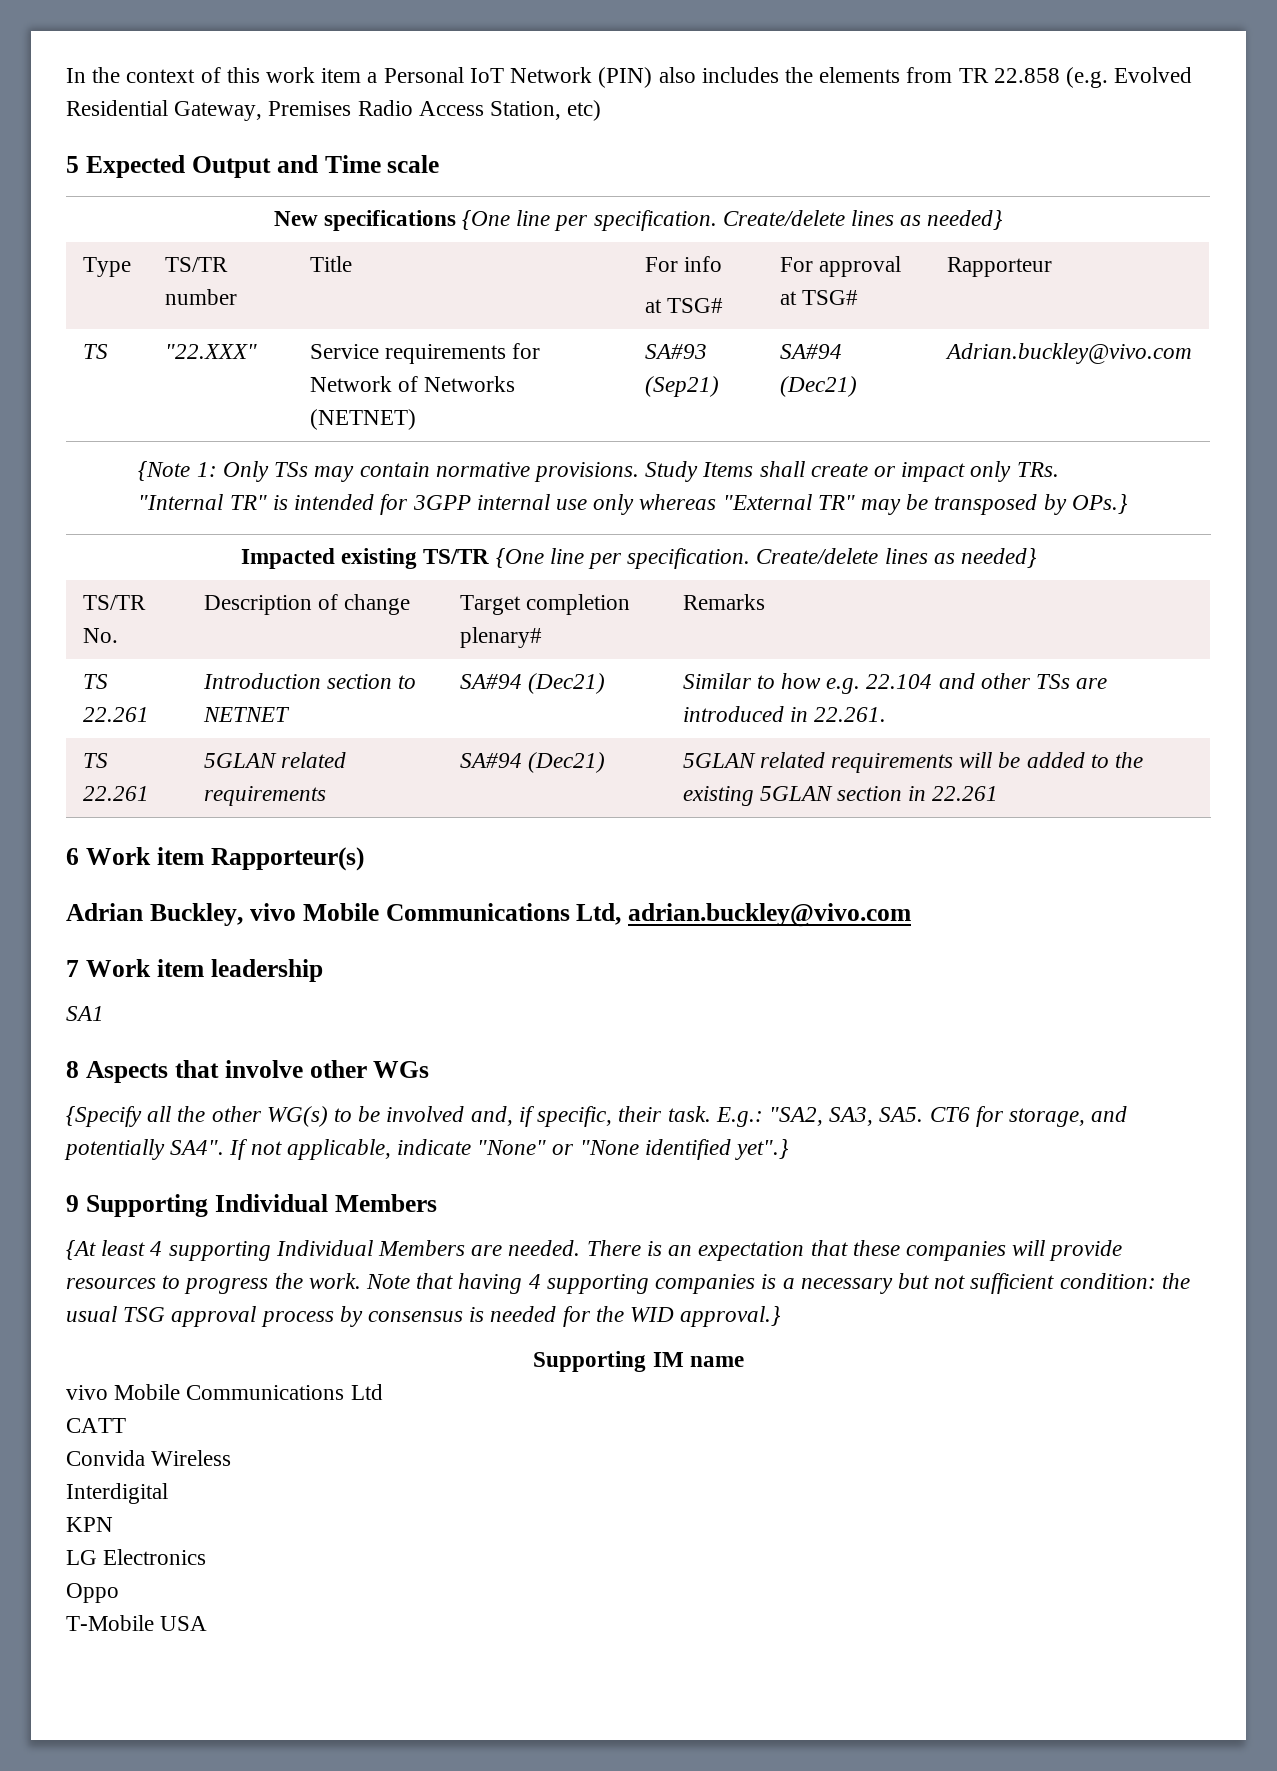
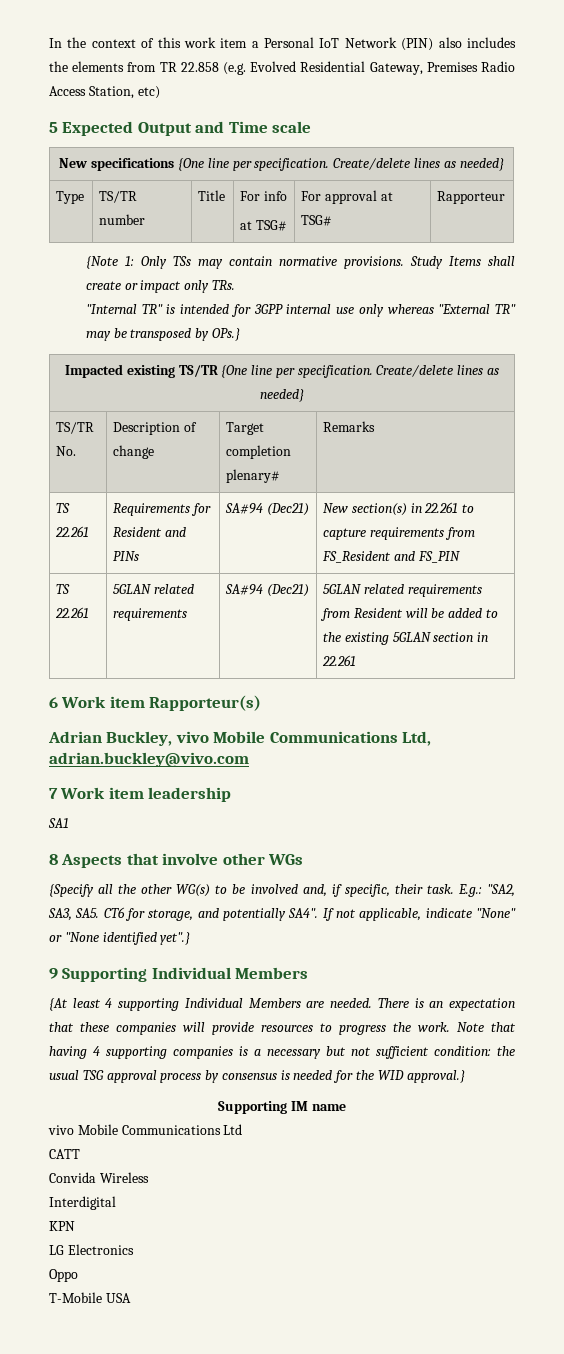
[82,344,108,359] [164,344,257,359] [309,343,540,364] [309,376,515,392] [309,409,416,430] [644,344,707,359] [644,376,719,397] [779,344,842,359] [779,376,857,397] [944,343,1192,364] // TS | "22.XXX" | Service requirements for Network of Networks (NETNET) | SA#93 (Sep21) | SA#94 (Dec21) | Adrian.buckley@vivo.com -> (506, 197) none
[202,673,416,689] [202,707,290,722] [459,673,605,694] [682,673,1108,694] [682,706,886,722] Introduction section to NETNET | SA#94 (Dec21) | Similar to how e.g. 22.104 and other TSs are introduced in 22.261. -> [113,503,211,516] [113,527,186,537] [113,551,140,561] [225,503,309,516] [323,502,475,516] [323,527,475,540] [322,551,460,563] Requirements for Resident and PINs | SA#94 (Dec21) | New section(s) in 22.261 to capture requirements from FS_Resident and FS_PIN
(953, 763) none -> [320,608,403,621] from Resident

